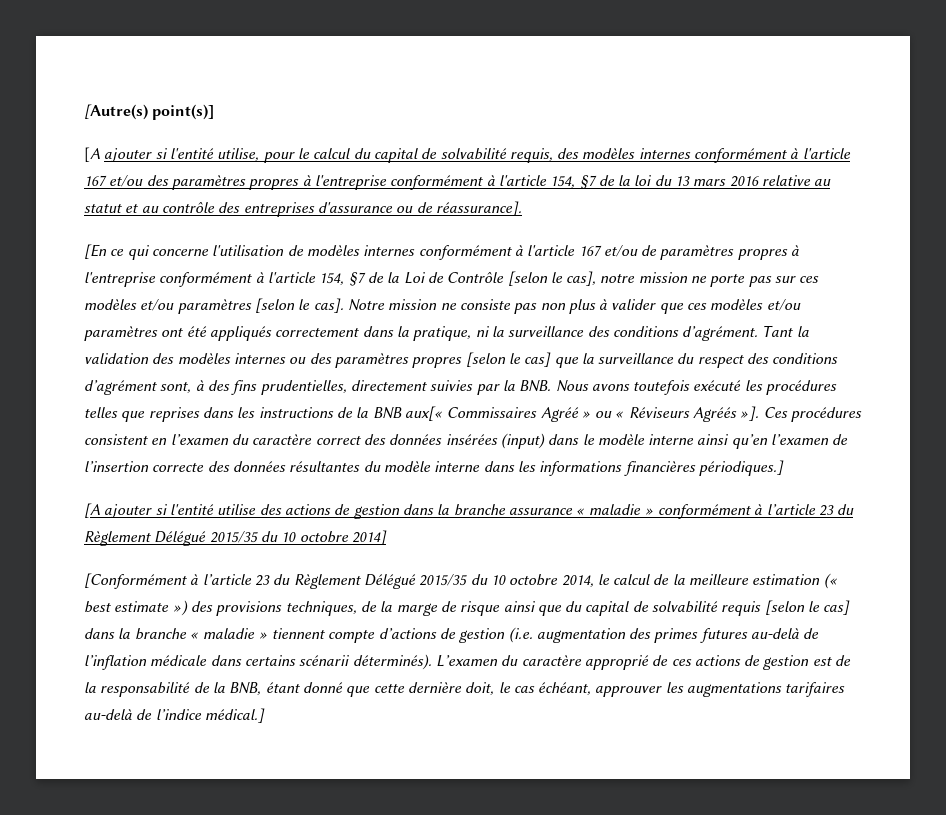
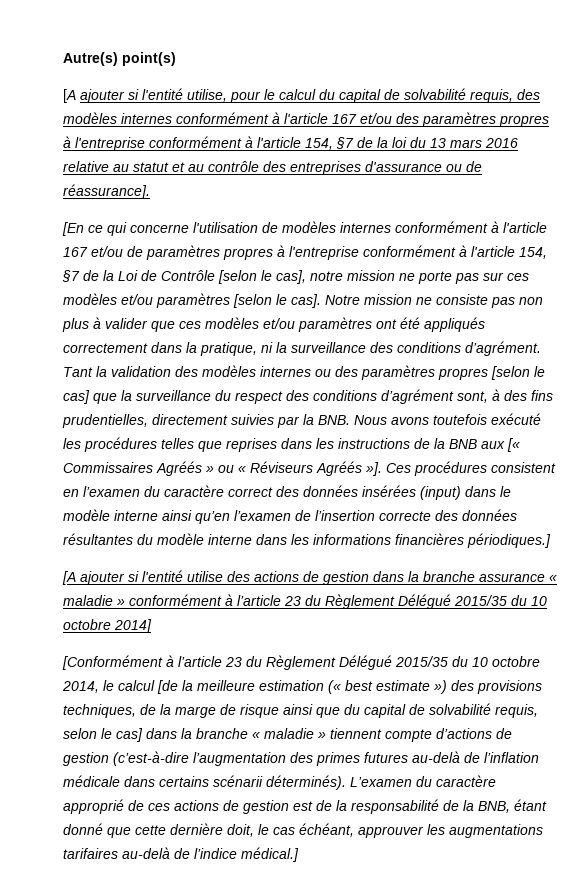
[84,104,216,120] [Autre(s) point(s)] -> [63,52,176,66] Autre(s) point(s)
[404,406,579,422] aux[« Commissaires Agréé -> [481,438,520,452] [63,461,202,476] aux [« Commissaires Agréés
[653,574,670,585] de -> [157,680,178,694] [de
[721,600,805,616] requis [selon -> [495,704,538,718] [63,728,97,739] requis, selon
[508,627,626,643] (i.e. augmentation -> [113,751,286,766] (c’est-à-dire l’augmentation

